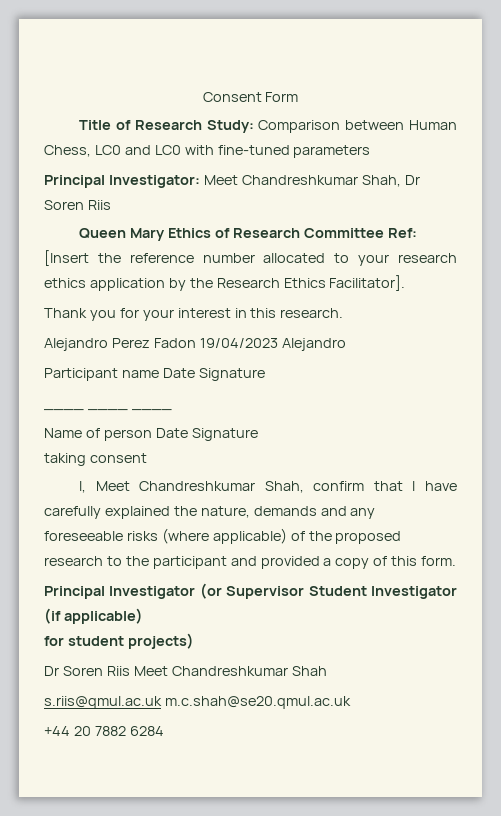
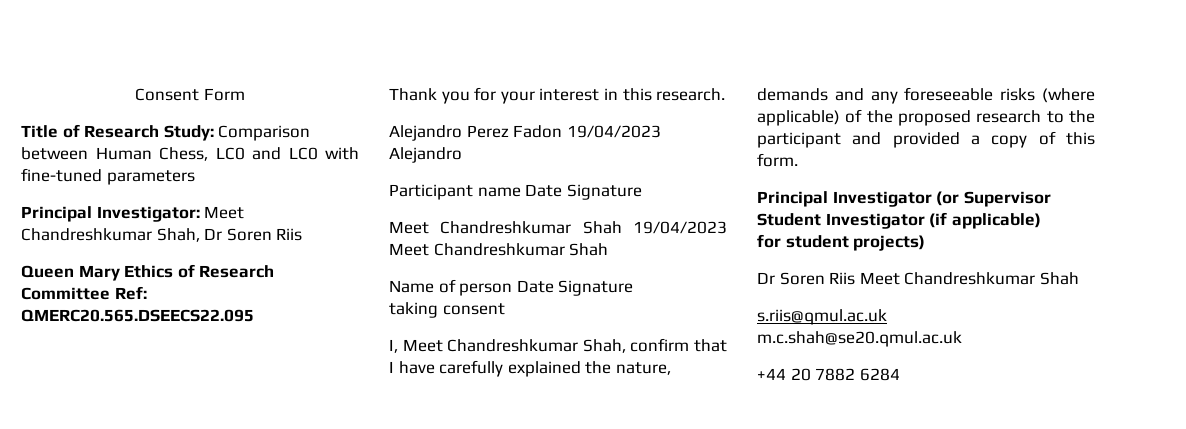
[44,250,457,266] [44,275,406,291] [Insert the reference number allocated to your research ethics application by the Research Ethics Facilitator]. -> [21,309,254,322] QMERC20.565.DSEECS22.095
[44,408,172,411] ____ ____ ____ -> [389,221,727,234] [389,243,609,256] Meet Chandreshkumar Shah 19/04/2023 Meet Chandreshkumar Shah

